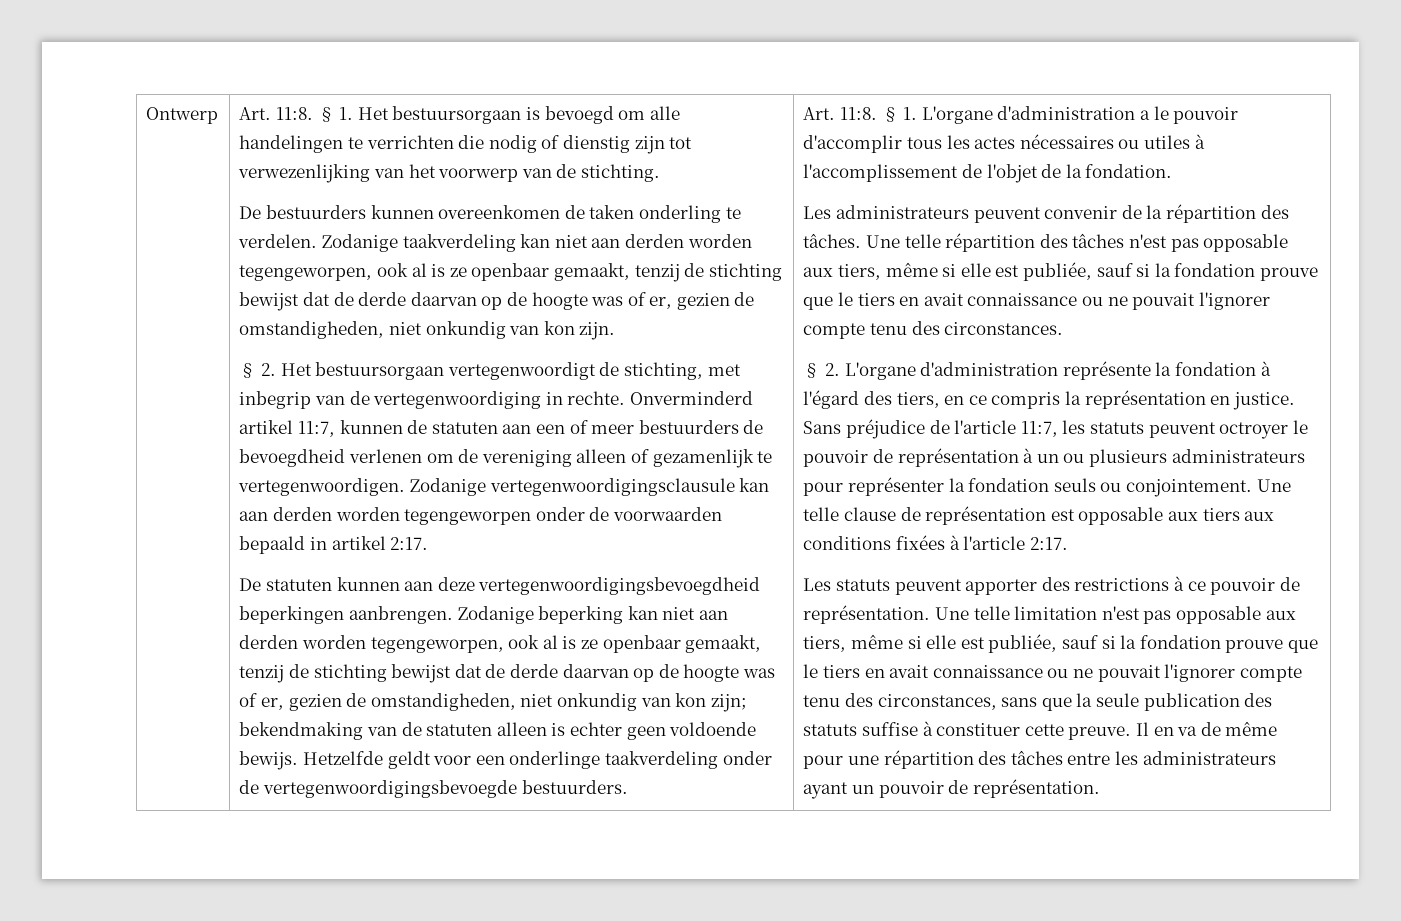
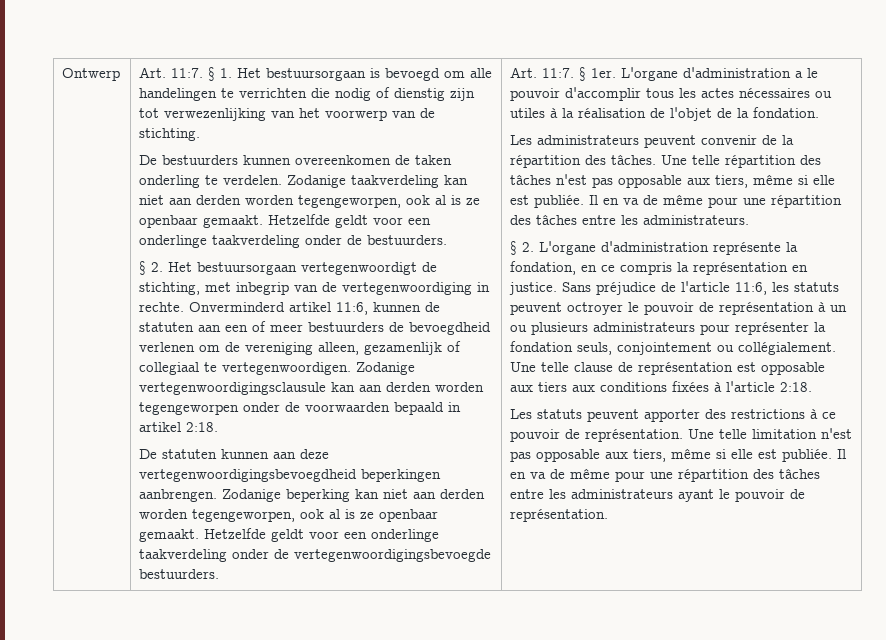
[275,107,313,120] 11:8. -> [171,68,204,78] 11:7.
[553,263,782,282] [239,292,755,311] [239,321,616,340] gemaakt, tenzij de stichting bewijst dat de derde daarvan op de hoogte was of er, gezien de omstandigheden, niet onkundig van kon zijn. -> [203,214,432,228] [139,235,448,248] gemaakt. Hetzelfde geldt voor een onderlinge taakverdeling onder de bestuurders.
[297,421,335,437] 11:7, -> [336,302,369,315] 11:6,
[576,449,754,468] alleen of gezamenlijk -> [318,341,462,355] [139,362,200,375] alleen, gezamenlijk of collegiaal
[390,537,429,550] 2:17. -> [186,422,219,432] 2:18.
[685,635,762,653] [239,664,775,683] [239,693,747,712] [239,722,757,740] [239,751,299,770] gemaakt, tenzij de stichting bewijst dat de derde daarvan op de hoogte was of er, gezien de omstandigheden, niet onkundig van kon zijn; bekendmaking van de statuten alleen is echter geen voldoende bewijs. -> [139,529,200,542] gemaakt.
[839,107,918,122] 11:8. § 1. -> [542,67,617,81] 11:7. § 1er.
[803,164,959,182] l'accomplissement -> [562,108,647,118] la réalisation
[1022,262,1318,281] [803,292,1270,310] [803,321,1064,339] publiée, sauf si la fondation prouve que le tiers en avait connaissance ou ne pouvait l'ignorer compte tenu des circonstances. -> [534,194,843,208] [510,214,750,225] publiée. Il en va de même pour une répartition des tâches entre les administrateurs.
[1174,361,1271,376] [803,390,940,409] fondation à l'égard des tiers, -> [510,261,577,275] fondation,
[1020,421,1058,437] 11:7, -> [735,282,768,295] 11:6,
[1053,478,1252,497] seuls ou conjointement. -> [577,342,837,355] seuls, conjointement ou collégialement.
[1029,537,1068,550] 2:17. -> [780,382,813,392] 2:18.
[988,634,1318,653] [803,664,1302,682] [803,693,1273,711] [803,721,1132,740] publiée, sauf si la fondation prouve que le tiers en avait connaissance ou ne pouvait l'ignorer compte tenu des circonstances, sans que la seule publication des statuts suffise à constituer cette preuve. -> [782,449,833,462] publiée.
[851,785,874,794] un -> [719,489,731,499] le

